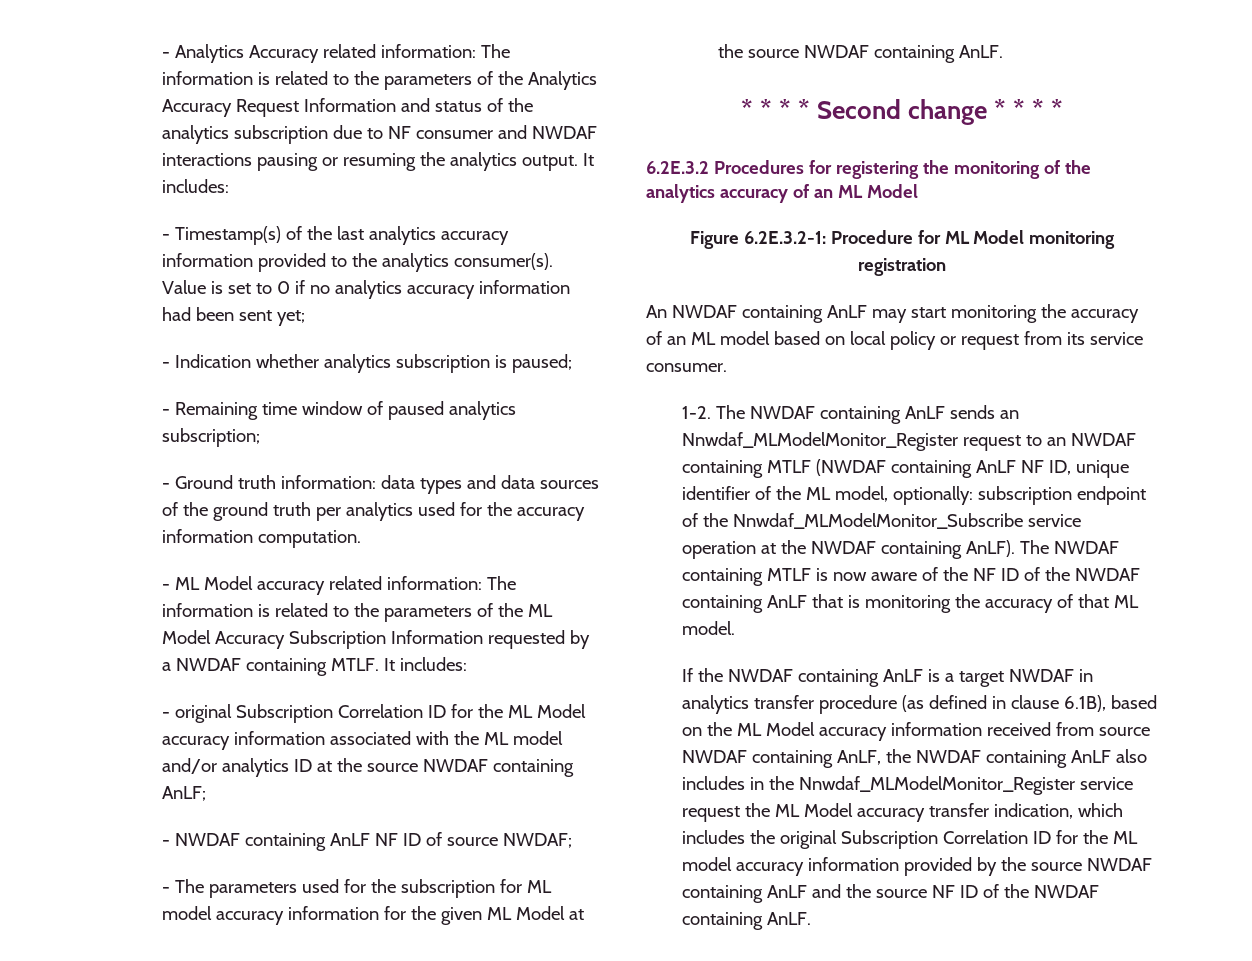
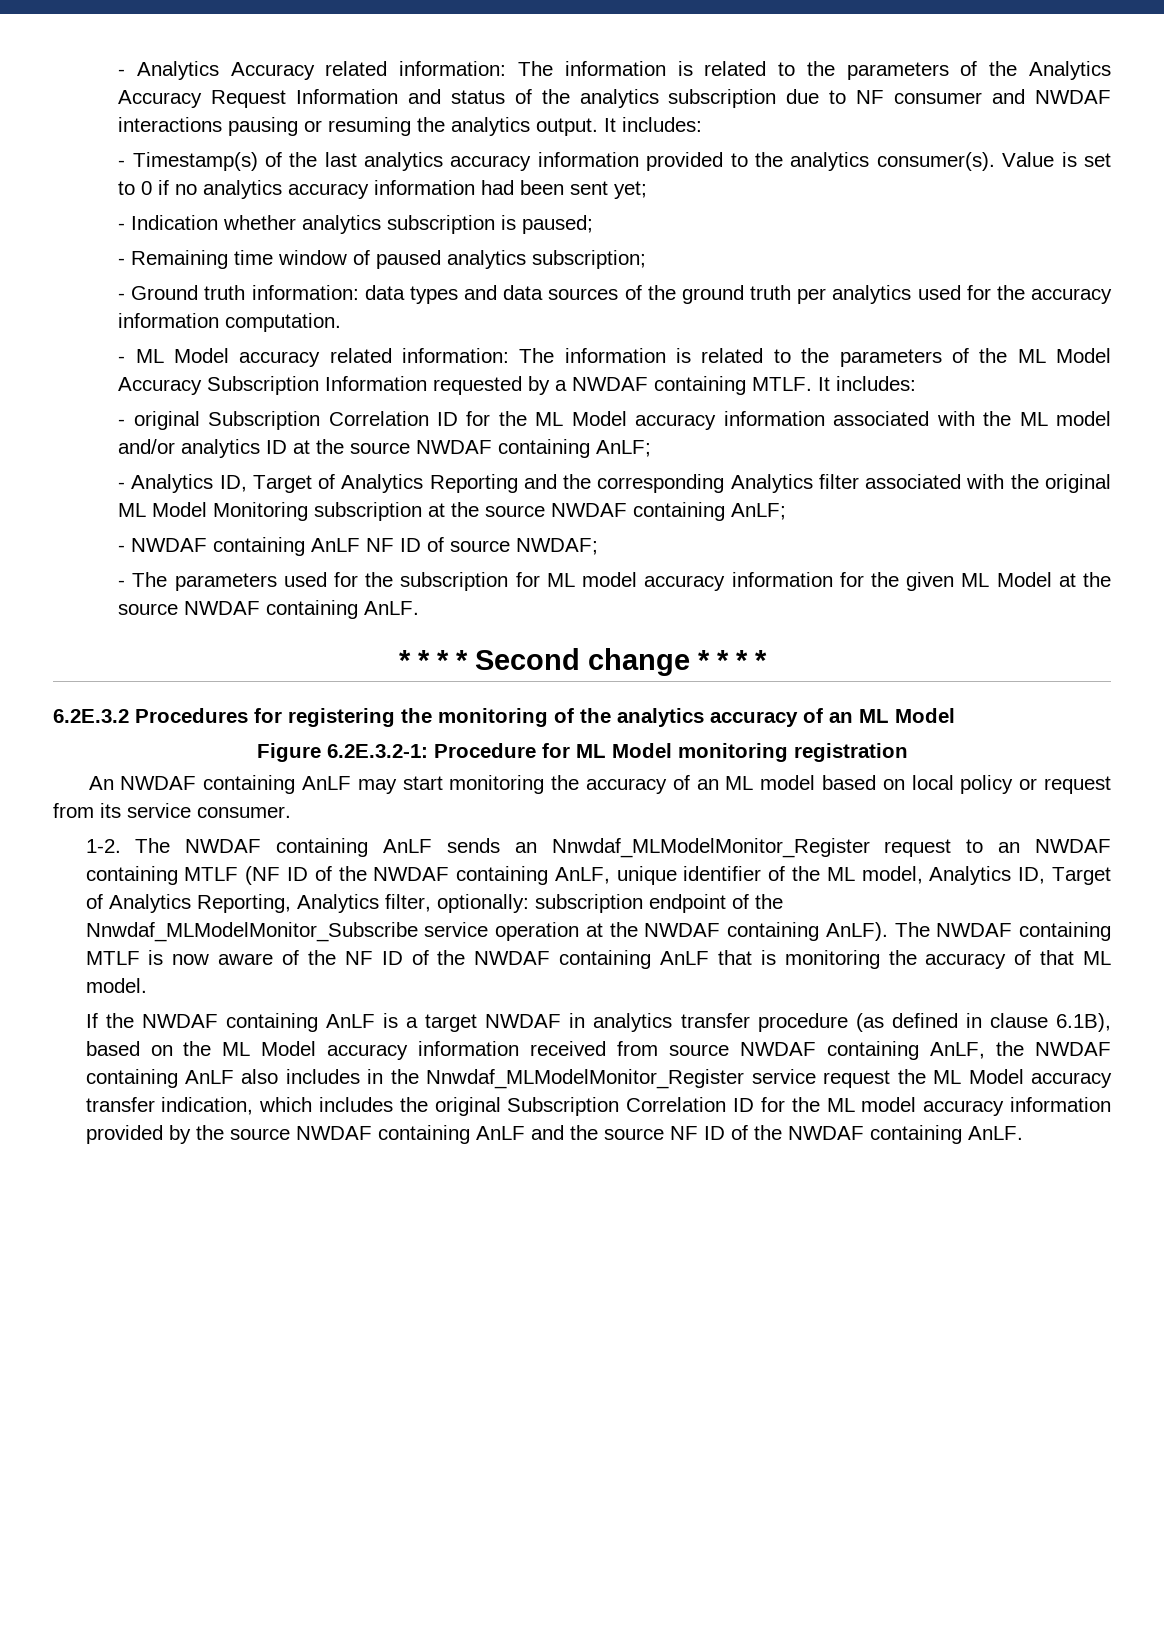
(207, 793) none -> [118,474,1111,493] [118,502,787,521] // - Analytics ID, Target of Analytics Reporting and the corresponding Analytics filter associated with the original ML Model Monitoring subscription at the source NWDAF containing AnLF;
[816,459,1072,478] (NWDAF containing AnLF NF ID, -> [245,866,610,885] (NF ID of the NWDAF containing AnLF,
(889, 494) none -> [929,866,1112,885] [85,894,431,913] Analytics ID, Target of Analytics Reporting, Analytics filter,

